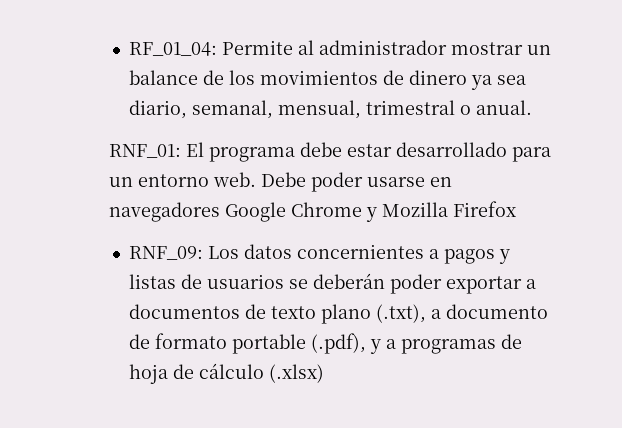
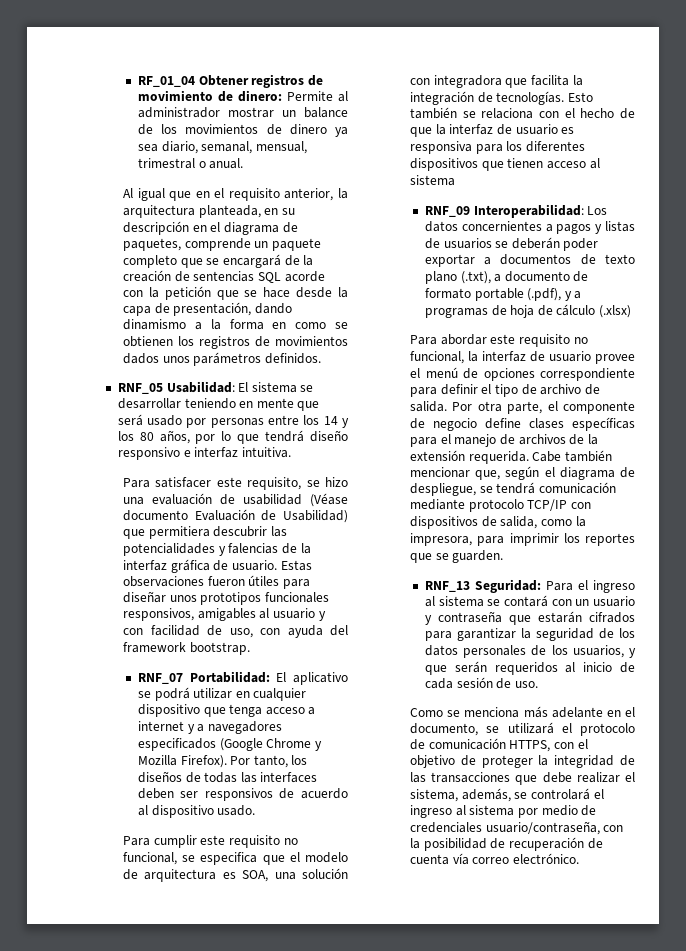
[129,42,218,56] RF_01_04: -> [137,74,323,88] [137,90,282,102] RF_01_04 Obtener registros de movimiento de dinero:
[109,142,552,162] [109,172,453,192] [109,201,517,222] [129,246,204,260] RNF_01: El programa debe estar desarrollado para un entorno web. Debe poder usarse en navegadores Google Chrome y Mozilla Firefox // RNF_09: -> [122,188,348,201] [122,205,295,218] [122,221,298,235] [122,238,321,251] [122,254,314,268] [122,270,325,283] [122,286,348,300] [122,302,292,316] [122,319,348,330] [122,336,349,349] [122,352,321,366] [117,381,314,394] [117,398,320,411] [117,414,349,428] [117,430,348,444] [117,447,291,460] [122,477,349,490] [122,493,348,507] [122,509,348,523] [122,526,287,539] [122,543,311,556] [122,559,312,573] [122,575,310,589] [122,591,329,605] [122,608,326,621] [122,625,349,638] [122,642,250,655] [137,671,348,685] [137,687,307,701] [137,704,316,717] [137,721,282,734] [137,738,322,751] [137,755,308,768] [137,771,318,783] [137,788,348,801] [137,805,256,818] [122,835,298,848] [122,852,348,865] [122,868,349,882] [409,75,583,88] [409,91,593,105] [409,107,635,119] [409,124,575,137] [409,141,585,154] [409,158,600,171] [409,175,455,186] [424,204,584,218] Al igual que en el requisito anterior, la arquitectura planteada, en su descripción en el diagrama de paquetes, comprende un paquete completo que se encargará de la creación de sentencias SQL acorde con la petición que se hace desde la capa de presentación, dando dinamismo a la forma en como se obtienen los registros de movimientos dados unos parámetros definidos. // RNF_05 Usabilidad: El sistema se desarrollar teniendo en mente que será usado por personas entre los 14 y los 80 años, por lo que tendrá diseño responsivo e interfaz intuitiva. // Para satisfacer este requisito, se hizo una evaluación de usabilidad (Véase documento Evaluación de Usabilidad) que permitiera descubrir las potencialidades y falencias de la interfaz gráfica de usuario. Estas observaciones fueron útiles para diseñar unos prototipos funcionales responsivos, amigables al usuario y con facilidad de uso, con ayuda del framework bootstrap. // RNF_07 Portabilidad: El aplicativo se podrá utilizar en cualquier dispositivo que tenga acceso a internet y a navegadores especificados (Google Chrome y Mozilla Firefox). Por tanto, los diseños de todas las interfaces deben ser responsivos de acuerdo al dispositivo usado. // Para cumplir este requisito no funcional, se especifica que el modelo de arquitectura es SOA, una solución con integradora que facilita la integración de tecnologías. Esto también se relaciona con el hecho de que la interfaz de usuario es responsiva para los diferentes dispositivos que tienen acceso al sistema // RNF_09 Interoperabilidad:
(325, 373) none -> [409,334,588,347] [409,351,635,364] [409,367,635,381] [409,384,600,397] [409,401,635,414] [409,417,635,431] [409,434,598,447] [409,450,612,464] [409,466,635,480] [409,482,616,496] [409,499,591,512] [409,516,586,529] [409,533,635,546] [409,550,504,563] [424,579,635,593] [424,595,635,607] [424,611,635,625] [424,628,635,641] [424,645,636,658] [424,661,635,675] [424,677,538,689] [409,706,635,718] [409,722,635,736] [409,738,588,752] [409,755,635,768] [409,772,635,785] [409,788,604,802] [409,805,597,818] [409,821,624,835] [409,837,603,851] [409,853,579,865] // Para abordar este requisito no funcional, la interfaz de usuario provee el menú de opciones correspondiente para definir el tipo de archivo de salida. Por otra parte, el componente de negocio define clases específicas para el manejo de archivos de la extensión requerida. Cabe también mencionar que, según el diagrama de despliegue, se tendrá comunicación mediante protocolo TCP/IP con dispositivos de salida, como la impresora, para imprimir los reportes que se guarden. // RNF_13 Seguridad: Para el ingreso al sistema se contará con un usuario y contraseña que estarán cifrados para garantizar la seguridad de los datos personales de los usuarios, y que serán requeridos al inicio de cada sesión de uso. // Como se menciona más adelante en el documento, se utilizará el protocolo de comunicación HTTPS, con el objetivo de proteger la integridad de las transacciones que debe realizar el sistema, además, se controlará el ingreso al sistema por medio de credenciales usuario/contraseña, con la posibilidad de recuperación de cuenta vía correo electrónico.

